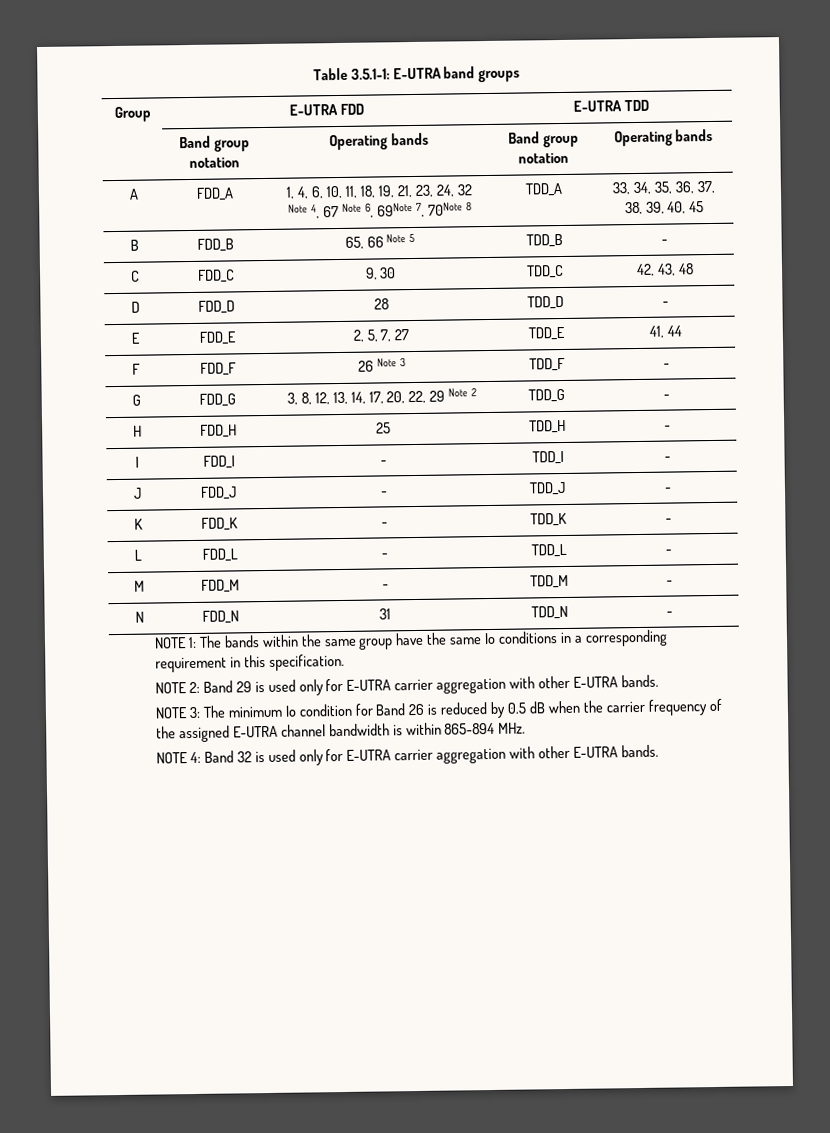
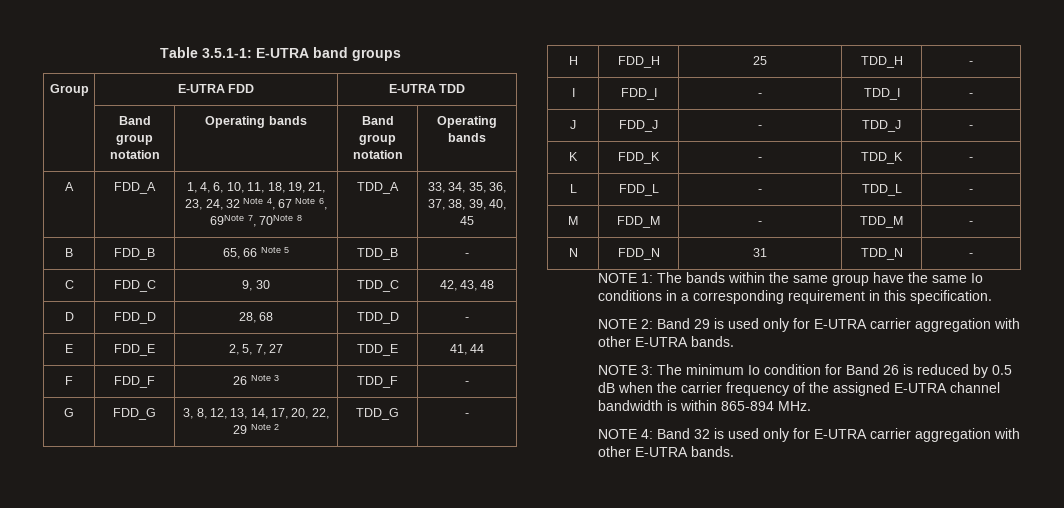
[373,298,389,310] 28 -> [238,312,274,323] 28, 68

